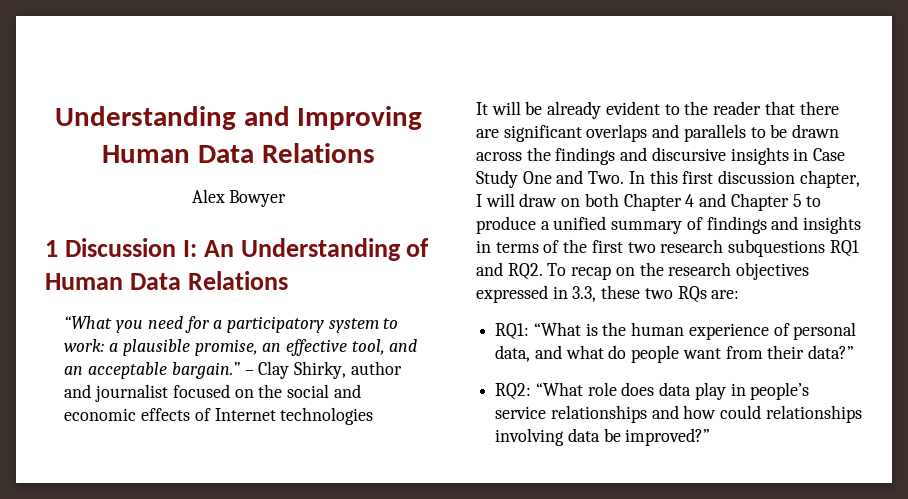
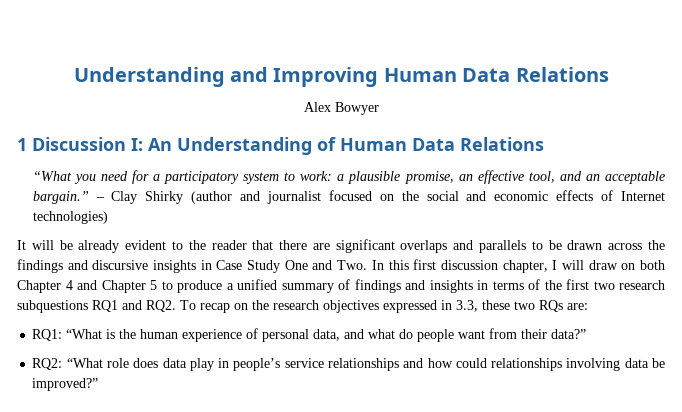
[294,361,402,379] Shirky, author -> [145,191,233,204] Shirky (author
[280,407,374,425] technologies -> [32,211,108,224] technologies)

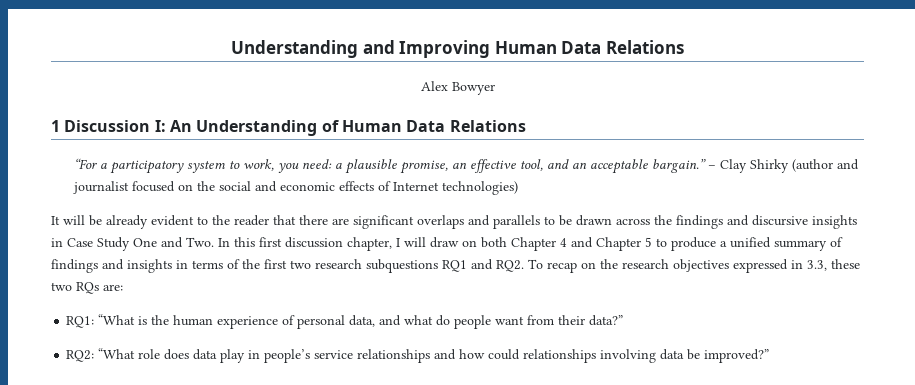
[32,170,149,184] “What you need for -> [73,158,97,169] “For
[300,171,333,181] work: -> [242,159,332,173] work, you need:

